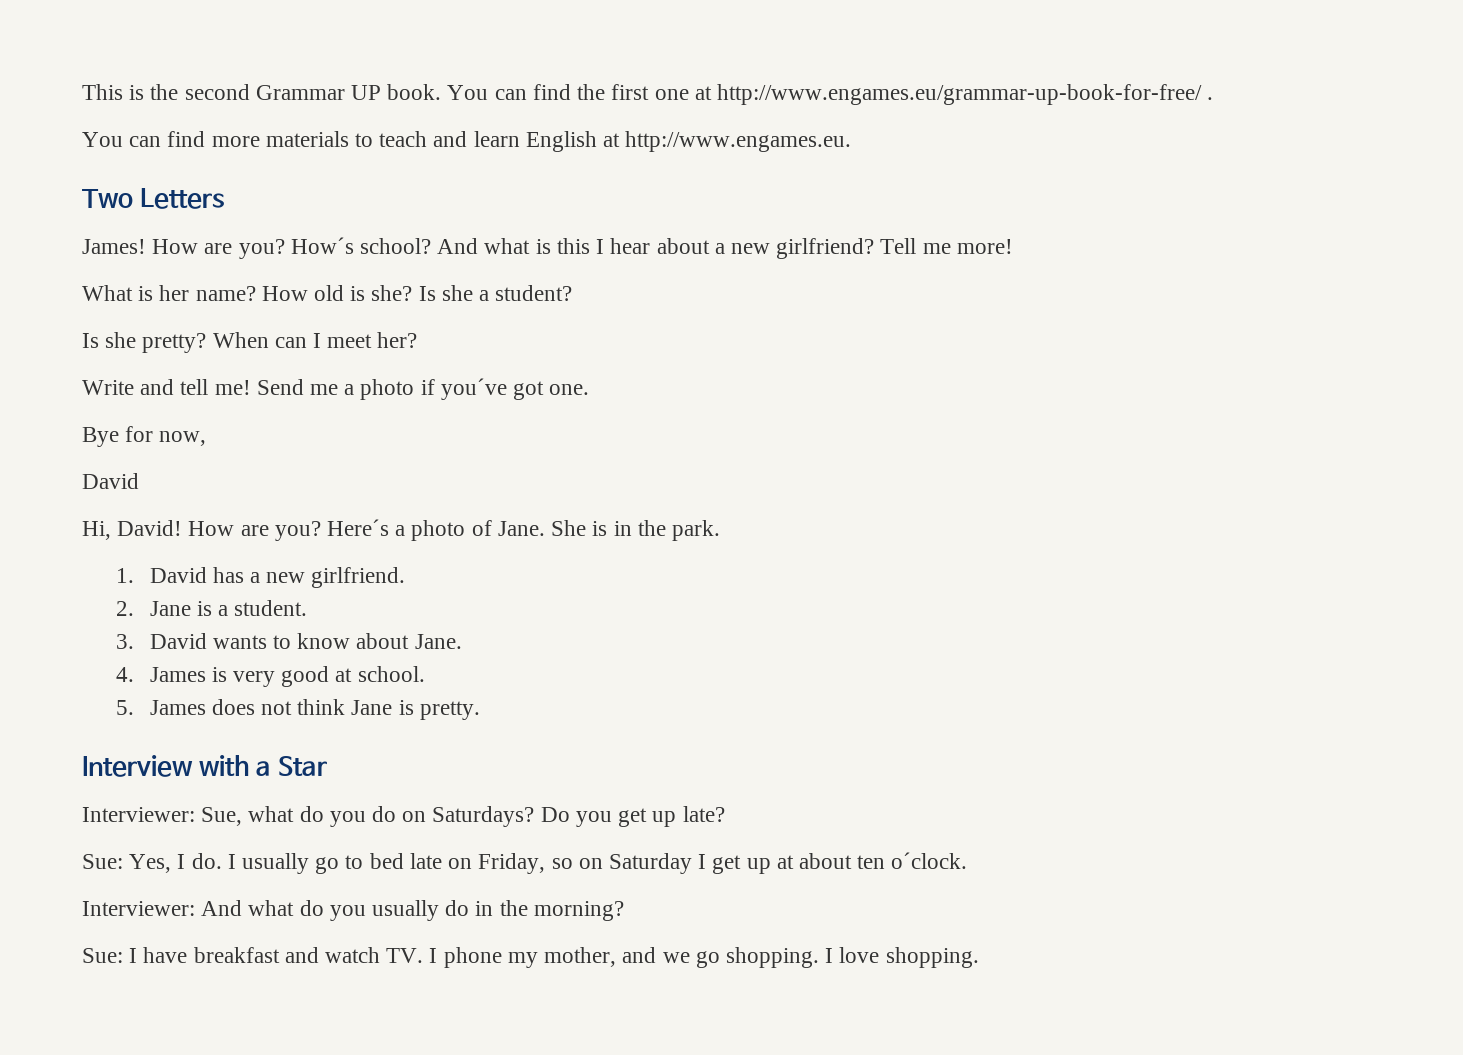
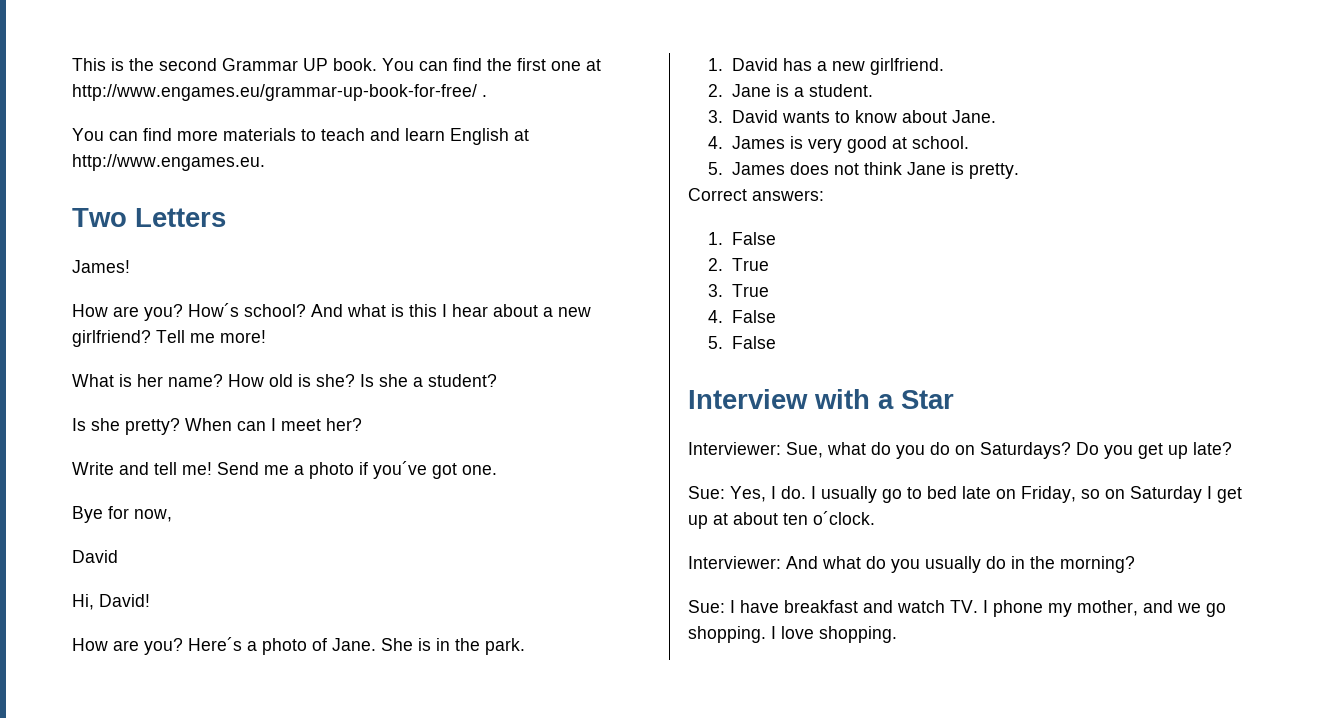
(146, 246) none -> (130, 266) //
(183, 528) none -> (150, 600) //
(480, 710) none -> [688,188,824,201] [708,232,777,245] [708,258,770,271] [708,284,770,297] [708,310,777,323] [708,336,777,349] // Correct answers: // 1. False // 2. True // 3. True // 4. False // 5. False

